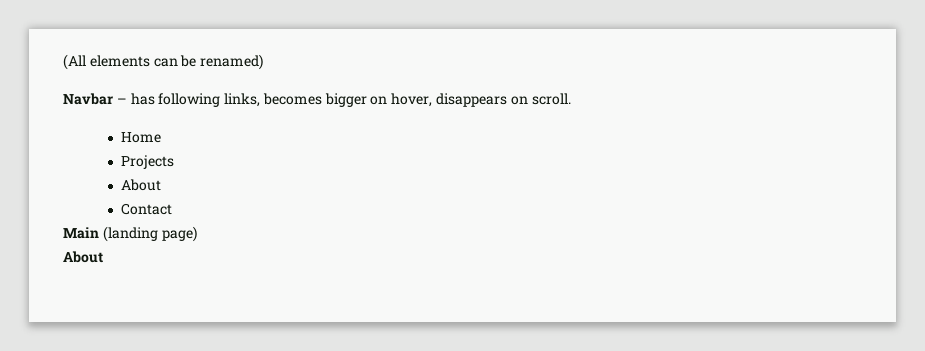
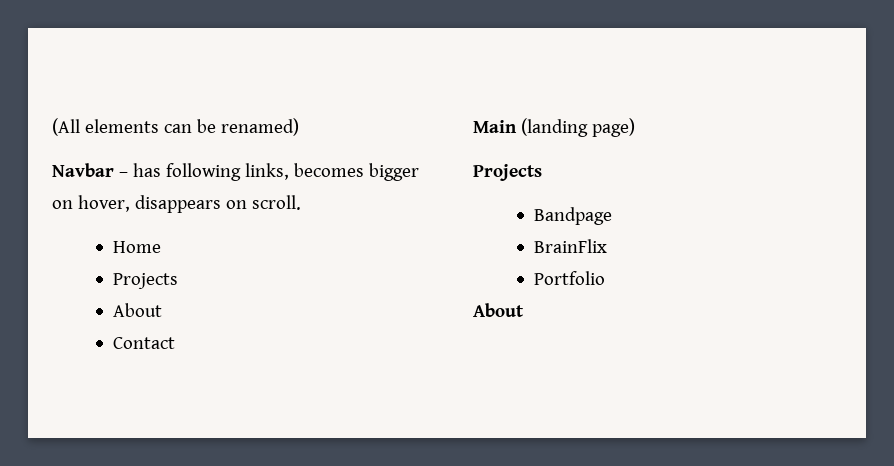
(197, 234) none -> [473,164,542,181] [534,207,613,225] [534,239,608,253] [534,271,606,285] // Projects // Bandpage // BrainFlix // Portfolio

